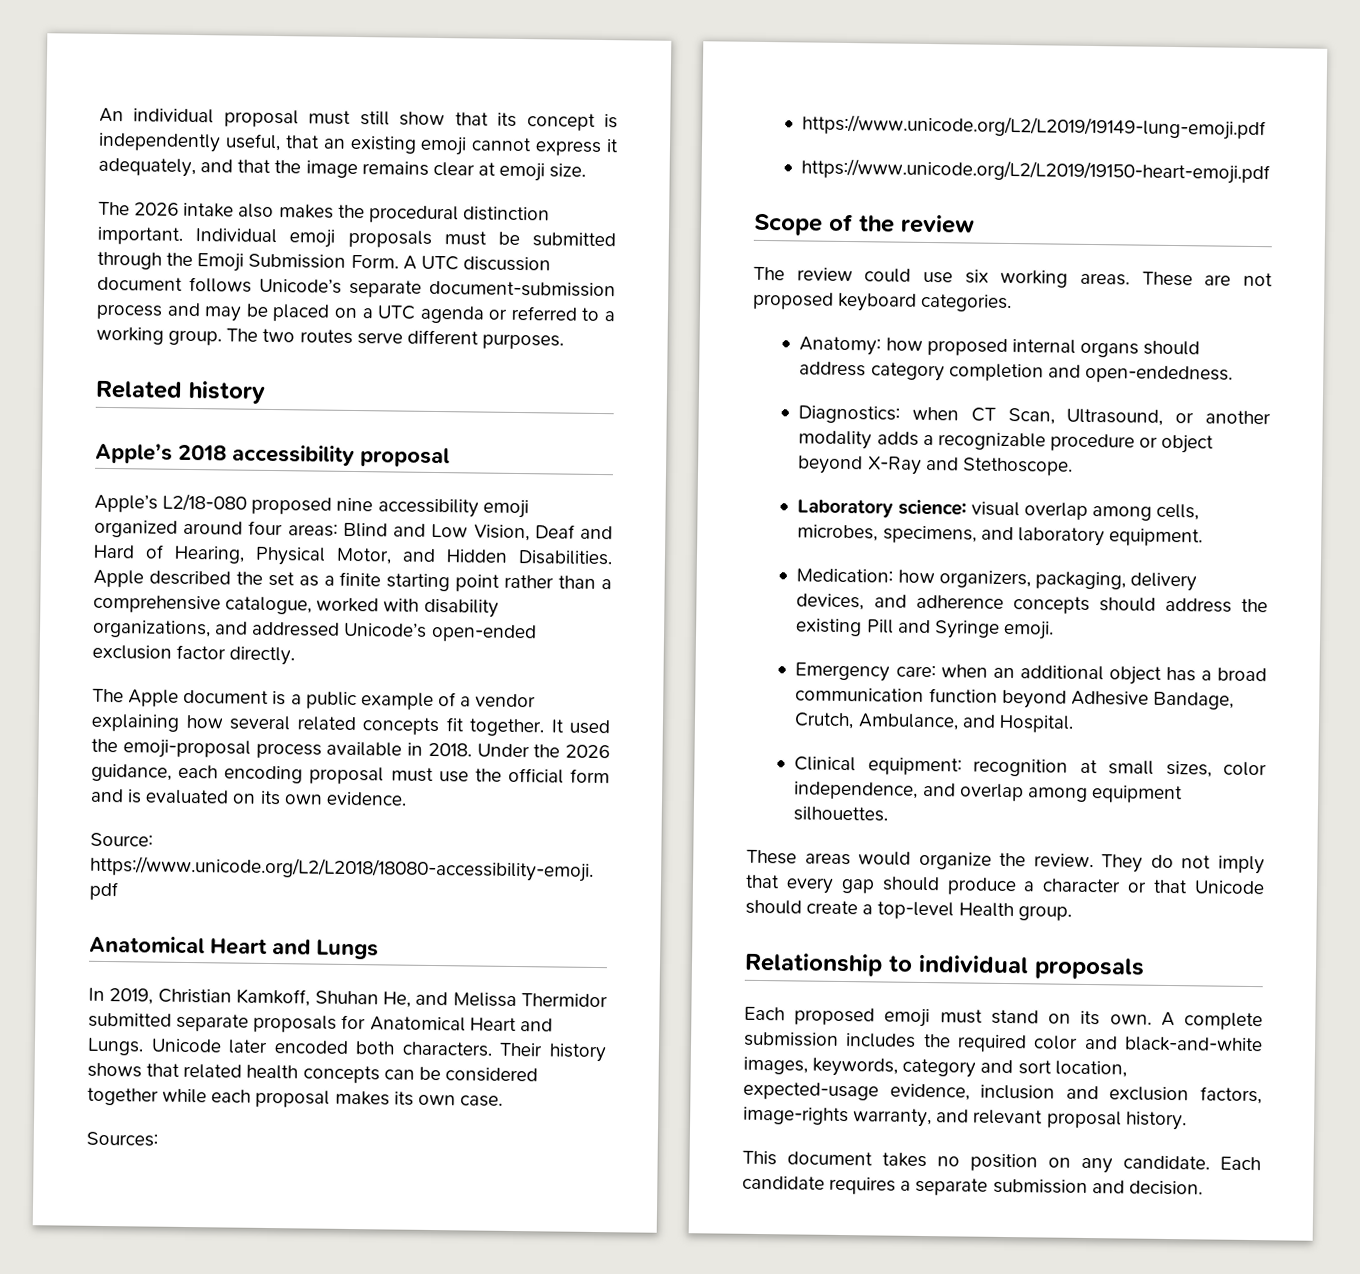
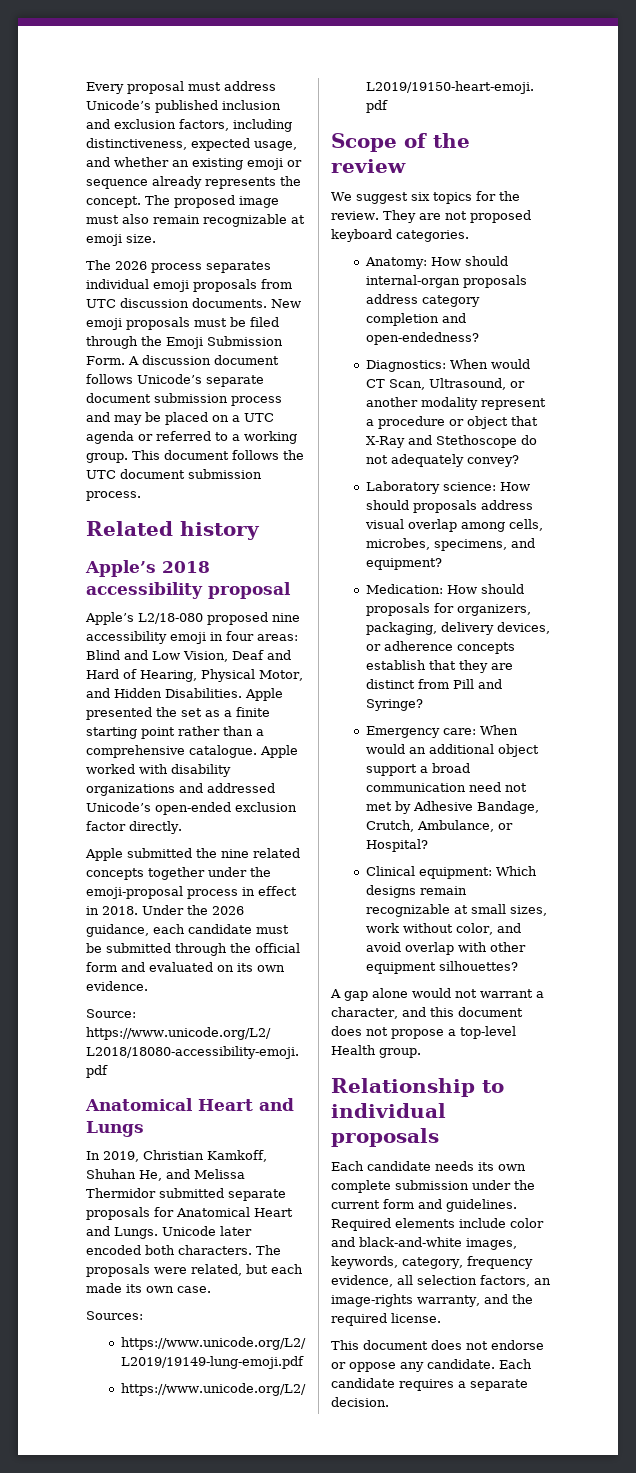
[99,107,618,131] [98,132,619,157] [98,157,475,179] An individual proposal must still show that its concept is independently useful, that an existing emoji cannot express it adequately, and that the image remains clear -> [86,81,276,94] [86,100,281,113] [86,119,292,132] [86,138,297,151] [86,157,302,170] [86,176,301,189] [86,195,279,208] [86,214,287,227] Every proposal must address Unicode’s published inclusion and exclusion factors, including distinctiveness, expected usage, and whether an existing emoji or sequence already represents the concept. The proposed image must also remain recognizable
[183,202,550,224] [97,226,278,245] intake also makes the procedural distinction important. Individual -> [151,261,271,273] [86,279,292,292] [86,298,301,308] process separates individual emoji proposals from UTC discussion documents. New
[532,232,617,248] submitted -> [250,317,279,327] filed
[420,255,459,271] UTC -> (139, 360) none
[429,280,616,298] document-submission -> [86,393,228,403] document submission
[226,328,564,350] The two routes serve different purposes. -> [132,450,304,460] [86,469,262,479] [86,491,141,501] This document follows the UTC document submission process.
[94,519,244,538] organized around -> [210,632,223,641] in
[148,570,231,586] described -> [86,707,152,720] presented
[225,596,313,615] catalogue, -> [189,745,298,758] catalogue. Apple
[92,619,211,639] organizations, -> [86,784,175,796] organizations
[92,688,537,710] [91,713,610,737] The Apple document is a public example of a vendor explaining how several related concepts fit together. It used -> [85,848,300,861] [86,867,247,880] Apple submitted the nine related concepts together under
[326,741,403,757] available -> [242,886,297,896] in effect
[224,765,469,785] encoding proposal must use -> [188,924,289,934] [86,943,227,956] candidate must be submitted through
[127,789,143,804] is -> (145, 967) none
[499,1042,607,1063] [87,1062,538,1084] [87,1087,390,1108] Their history shows that related health concepts can be considered together while each proposal makes -> [256,1245,281,1255] [86,1264,303,1277] [86,1283,122,1293] The proposals were related, but each made
[753,266,1193,288] The review could use six working areas. These -> [331,191,520,204] [331,210,416,223] We suggest six topics for the review. They
[885,337,1201,358] how proposed internal organs should -> [430,256,508,266] [365,275,527,288] How should internal-organ proposals
[1084,364,1233,384] open-endedness. -> [365,332,479,345] open-endedness?
[912,406,960,421] when -> [449,359,530,369] When would
[876,431,1046,451] adds a recognizable -> [480,398,546,410] [365,419,374,426] represent a
[798,455,864,475] beyond -> [510,416,538,426] that
[962,457,1073,476] [797,499,967,518] Stethoscope. // Laboratory science: -> [435,435,537,448] [365,454,519,467] [365,481,530,494] [365,500,533,513] Stethoscope do not adequately convey? // Laboratory science: How should proposals address
[1017,527,1203,547] laboratory equipment. -> [365,558,442,570] equipment?
[897,569,935,584] how -> [446,584,524,594] [365,603,454,616] How should proposals for
[873,594,907,608] and -> [365,644,381,651] or
[1098,597,1268,613] [796,618,1054,640] should address the existing Pill and Syringe emoji. -> [365,660,513,673] [365,679,502,689] [365,699,423,711] establish that they are distinct from Pill and Syringe?
[940,664,988,678] when -> [479,725,518,735] [365,744,405,754] When would
[1165,666,1196,682] has -> [365,764,417,776] support
[928,688,1067,709] function beyond -> [468,782,527,792] [365,801,411,814] need not met by
[961,714,1074,733] and Hospital. -> [497,823,513,830] [365,839,428,852] or Hospital?
[973,758,1267,778] [794,781,1183,804] [793,806,889,822] [746,849,1265,875] [745,874,1265,896] [745,899,859,915] recognition at small sizes, color independence, and overlap among equipment silhouettes. // These areas would organize the review. They do not imply that every gap should produce a character or that Unicode should create -> [495,866,537,876] [365,885,467,898] [365,904,547,917] [365,923,521,935] [365,942,526,955] [365,961,518,974] [330,988,544,1001] [331,1007,523,1019] [331,1026,444,1039] Which designs remain recognizable at small sizes, work without color, and avoid overlap with other equipment silhouettes? // A gap alone would not warrant a character, and this document does not propose
[794,1007,1263,1031] [744,1031,1027,1053] proposed emoji must stand on its own. A complete submission includes the required -> [367,1161,526,1171] [331,1180,535,1193] [331,1199,517,1212] [331,1218,506,1231] candidate needs its own complete submission under the current form and guidelines. Required elements include
[902,1058,1127,1078] [743,1081,1262,1105] [743,1106,1187,1131] [742,1150,1071,1172] category and sort location, expected-usage evidence, inclusion and exclusion factors, image-rights warranty, and relevant proposal history. // This document takes no position on -> [402,1256,533,1269] [331,1275,551,1287] [331,1294,533,1307] [331,1313,441,1326] [331,1340,544,1350] [331,1362,396,1372] category, frequency evidence, all selection factors, an image-rights warranty, and the required license. // This document does not endorse or oppose
[992,1178,1125,1195] submission and -> (528, 1385) none

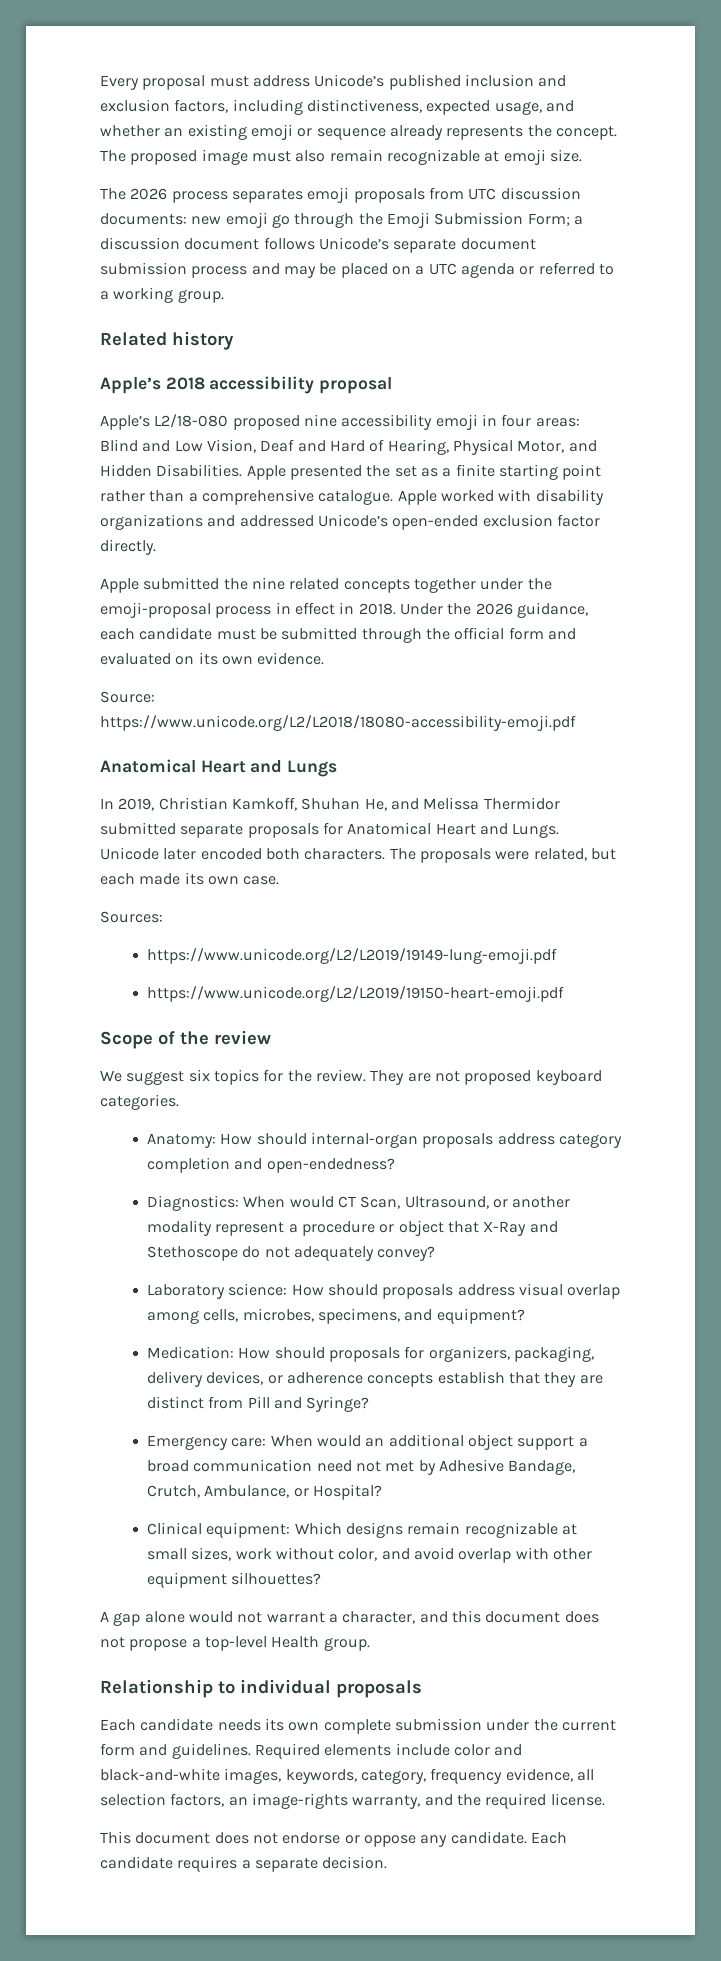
[86,279,149,289] individual -> (303, 196) none
[192,298,301,308] [86,317,279,330] documents. New emoji proposals must be filed -> [100,212,290,228] documents: new emoji go
[86,356,139,365] Form. A -> [527,213,583,226] Form; a
[132,450,304,460] [86,469,262,479] [86,491,141,501] This document follows the UTC document submission process. -> (224, 296) none

